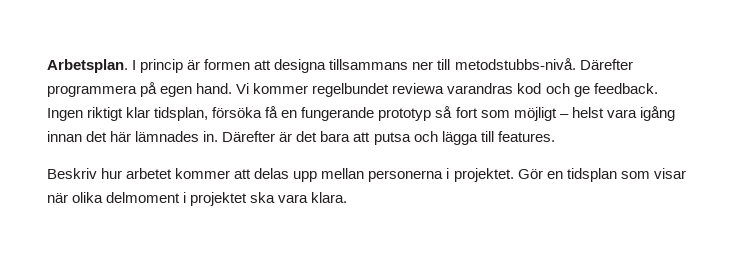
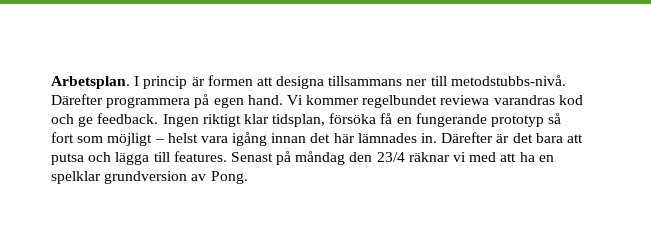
[47,168,686,182] [47,192,348,206] // Beskriv hur arbetet kommer att delas upp mellan personerna i projektet. Gör en tidsplan som visar när olika delmoment i projektet ska vara klara. -> [230,151,554,165] [51,171,248,184] Senast på måndag den 23/4 räknar vi med att ha en spelklar grundversion av Pong.

